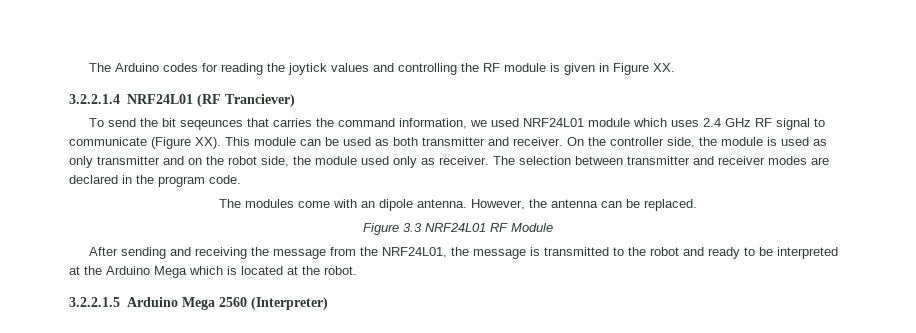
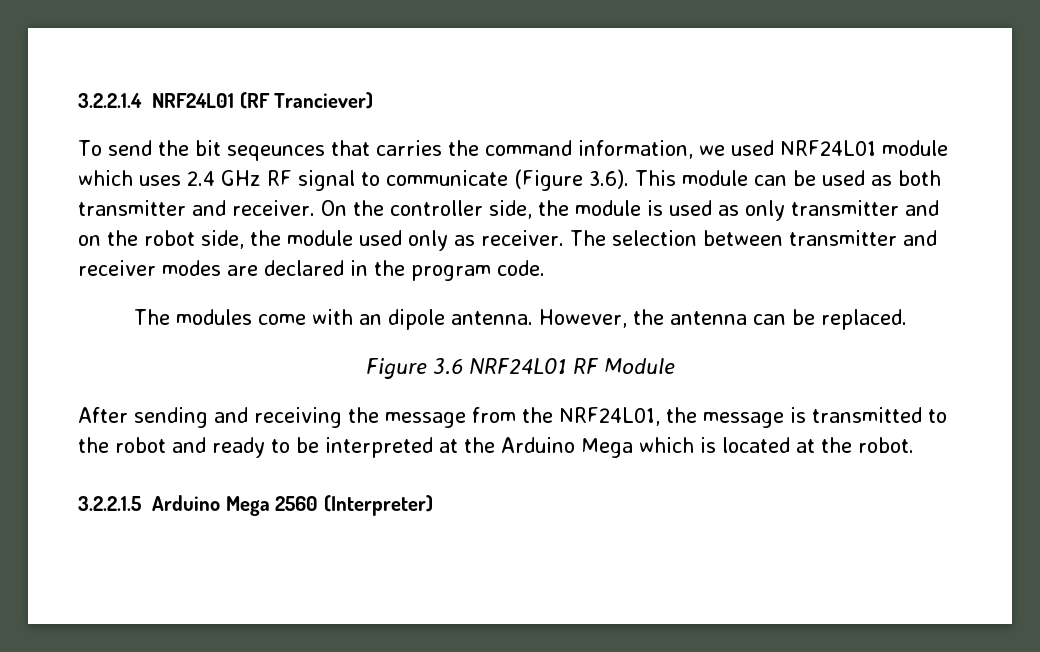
[89,63,676,75] The Arduino codes for reading the joytick values and controlling the RF module is given in Figure XX. // -> (78, 100) none
[195,137,221,149] XX). -> [589,169,629,189] 3.6).
[402,223,422,232] 3.3 -> [432,358,463,375] 3.6

